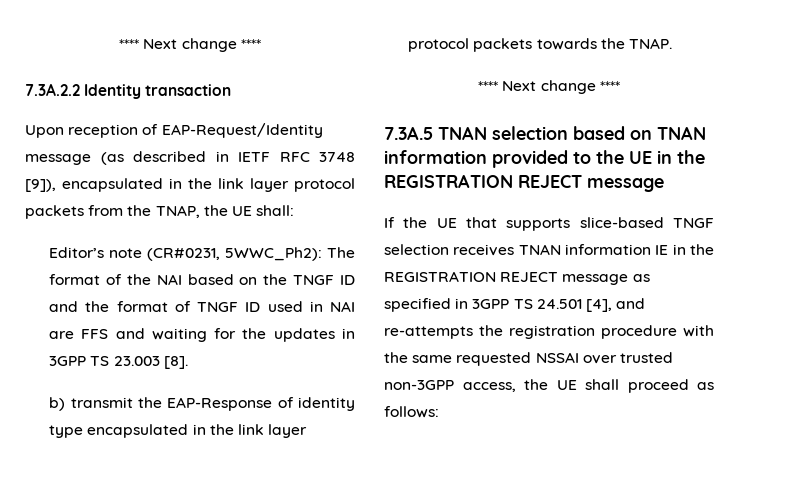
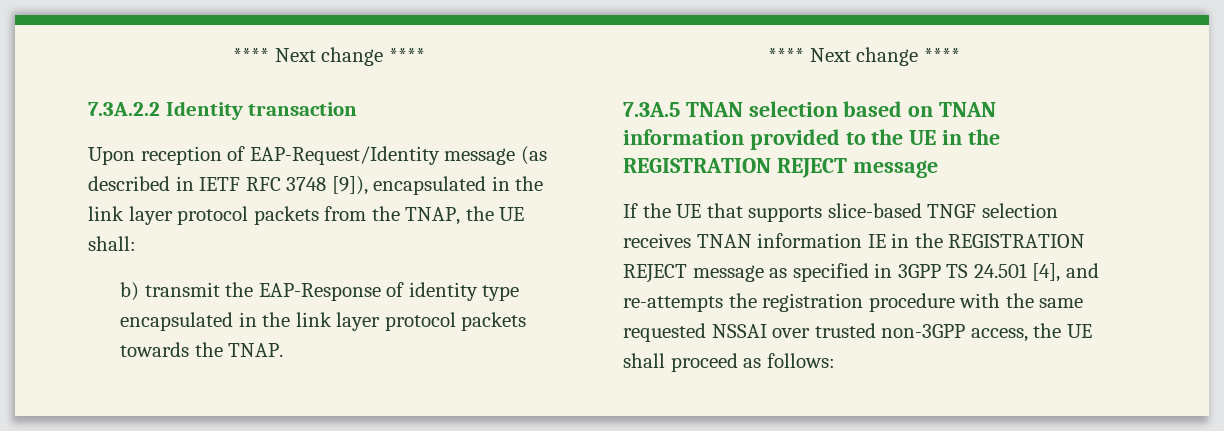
[49,247,356,261] [49,274,355,285] [49,301,355,312] [49,328,355,342] [49,356,188,369] // Editor’s note (CR#0231, 5WWC_Ph2): The format of the NAI based on the TNGF ID and the format of TNGF ID used in NAI are FFS and waiting for the updates in 3GPP TS 23.003 [8]. -> (136, 243) none

